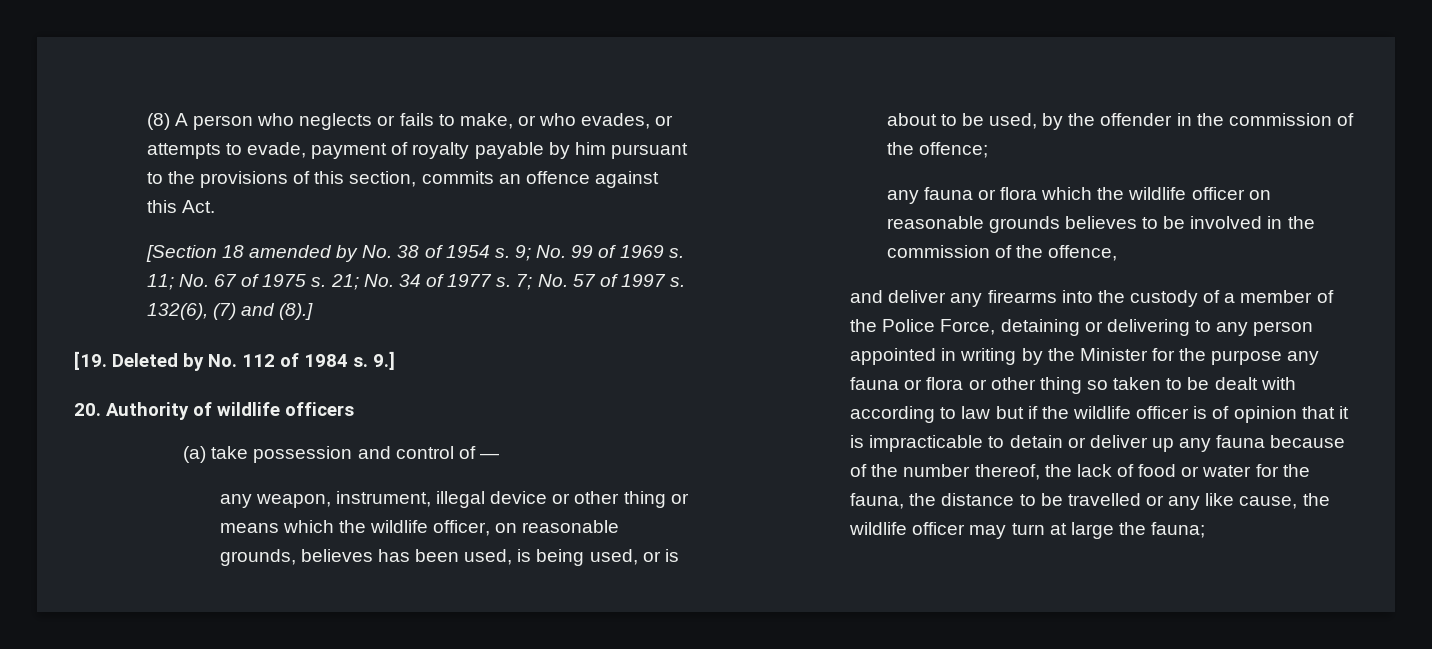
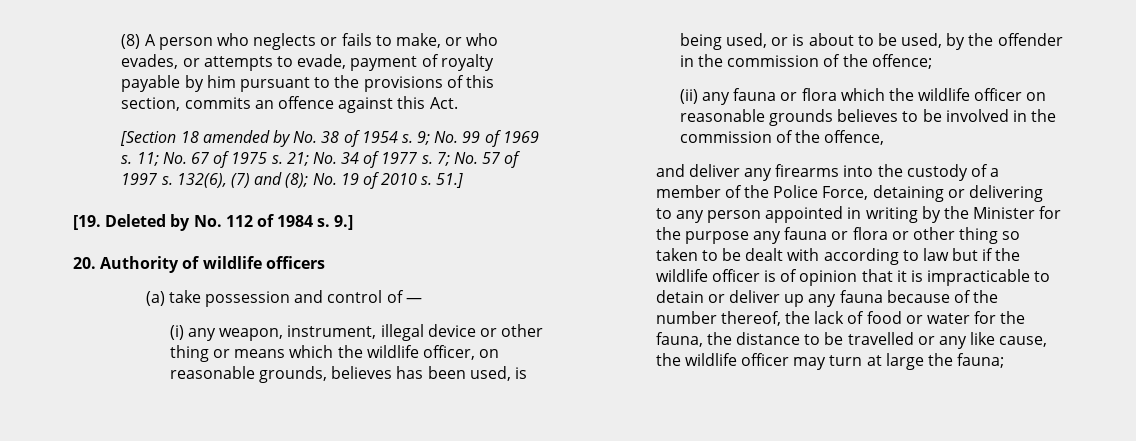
[279,303,314,320] (8).] -> [285,172,464,189] (8); No. 19 of 2010 s. 51.]
(499, 456) none -> [169,325,184,340] (i)
(988, 150) none -> [679,89,698,104] (ii)

